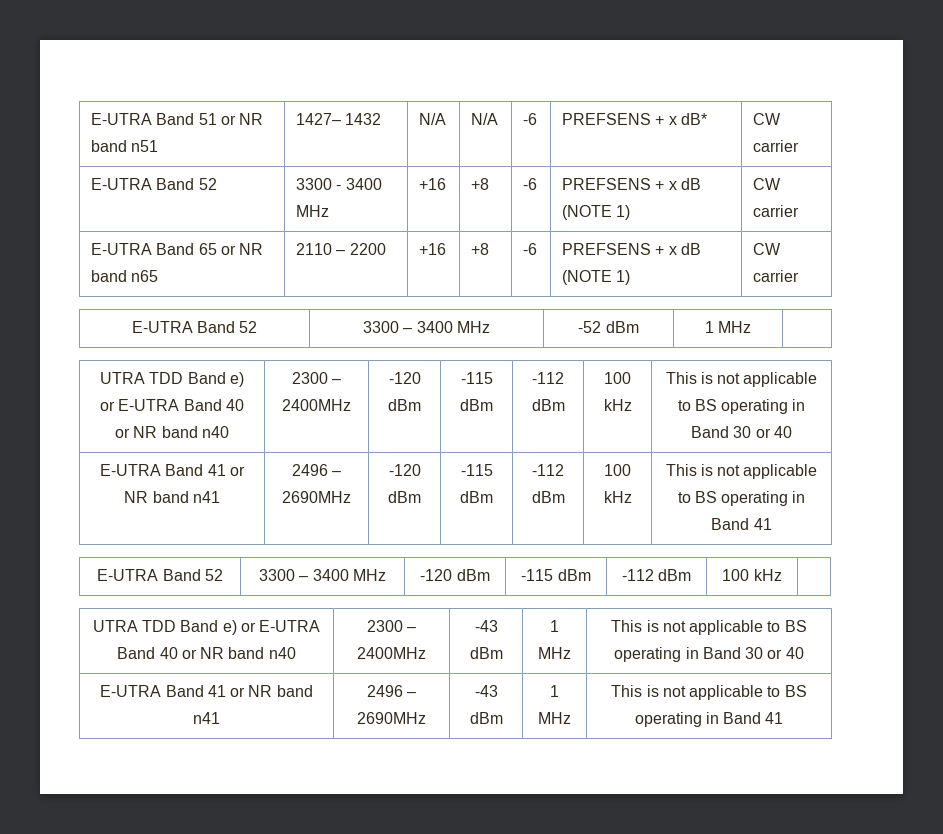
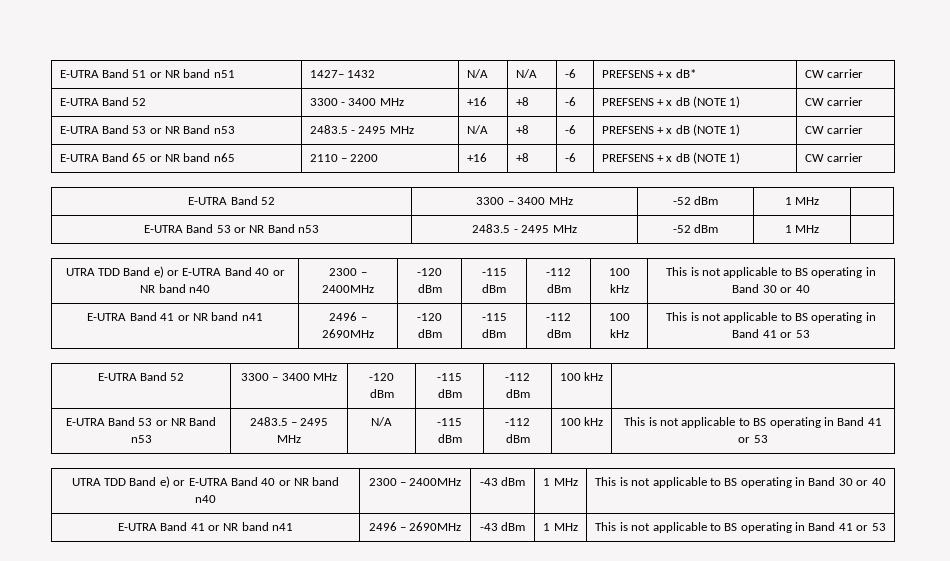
(800, 211) none -> [59,125,235,134] [309,125,414,134] [466,125,488,134] [515,125,529,134] [564,125,576,134] [601,124,741,136] [804,125,863,134] // E-UTRA Band 53 or NR Band n53 | 2483.5 - 2495 MHz | N/A | +8 | -6 | PREFSENS + x dB (NOTE 1) | CW carrier
(752, 327) none -> [143,224,320,233] [472,224,577,233] [672,224,719,233] [784,225,820,233] // E-UTRA Band 53 or NR Band n53 | 2483.5 - 2495 MHz | -52 dBm | 1 MHz |
(772, 524) none -> [780,330,810,338] or 53
(782, 575) none -> [65,417,217,426] [130,435,152,443] [249,417,329,426] [277,435,301,443] [371,417,392,426] [437,418,462,426] [437,434,462,443] [505,418,530,426] [505,434,530,443] [559,417,604,426] [624,417,882,428] [738,435,768,443] // E-UTRA Band 53 or NR Band n53 | 2483.5 – 2495 MHz | N/A | -115 dBm | -112 dBm | 100 kHz | This is not applicable to BS operating in Band 41 or 53
(784, 718) none -> [856,523,886,531] or 53

